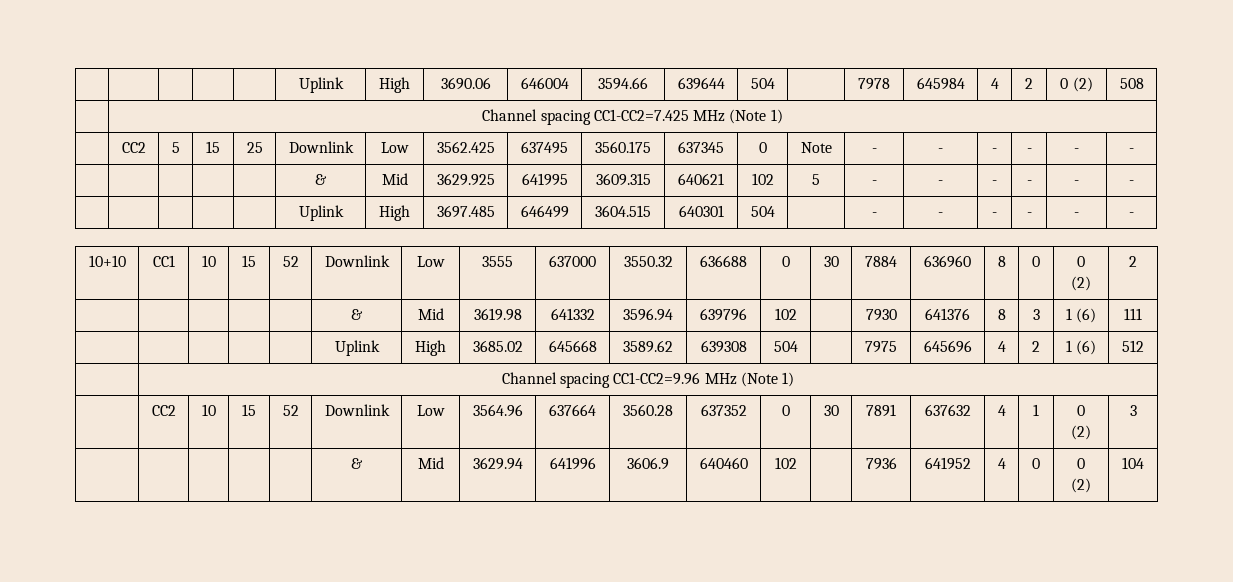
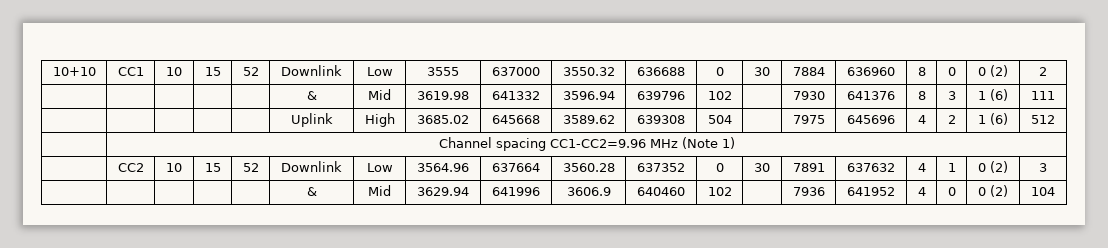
[298,77,344,93] [379,77,410,93] [440,77,491,90] [520,77,569,89] [598,77,648,90] [677,77,725,90] [750,78,775,89] [858,78,890,90] [916,77,965,90] [990,78,999,89] [1025,78,1033,89] [1060,77,1093,92] [1119,78,1144,89] [482,109,783,125] [121,142,146,153] [171,142,180,153] [206,141,220,153] [246,142,263,153] [288,141,354,153] [380,142,409,153] [436,141,495,153] [521,141,568,154] [595,141,651,153] [678,141,724,153] [758,142,767,153] [800,142,832,153] [871,148,877,153] [938,148,943,153] [992,148,997,153] [1026,148,1032,153] [1074,148,1079,153] [1129,148,1134,153] [315,174,327,185] [381,173,408,185] [436,173,495,186] [521,173,568,186] [595,173,651,186] [678,173,724,185] [751,173,774,185] [812,174,820,185] [871,180,877,185] [938,180,943,185] [992,180,997,185] [1026,180,1032,185] [1074,180,1079,185] [1129,180,1134,185] [298,205,344,221] [379,205,410,221] [436,205,495,218] [520,205,569,218] [595,205,651,217] [678,205,724,217] [750,206,775,217] [871,212,877,217] [938,212,943,217] [992,212,997,217] [1026,212,1032,217] [1074,212,1079,217] [1129,212,1134,217] | | | | | Uplink | High | 3690.06 | 646004 | 3594.66 | 639644 | 504 | | 7978 | 645984 | 4 | 2 | 0 (2) | 508 // | Channel spacing CC1-CC2=7.425 MHz (Note 1) // | CC2 | 5 | 15 | 25 | Downlink | Low | 3562.425 | 637495 | 3560.175 | 637345 | 0 | Note | - | - | - | - | - | - // | | | | | & | Mid | 3629.925 | 641995 | 3609.315 | 640621 | 102 | 5 | - | - | - | - | - | - // | | | | | Uplink | High | 3697.485 | 646499 | 3604.515 | 640301 | 504 | | - | - | - | - | - | - // -> (52, 71) none

